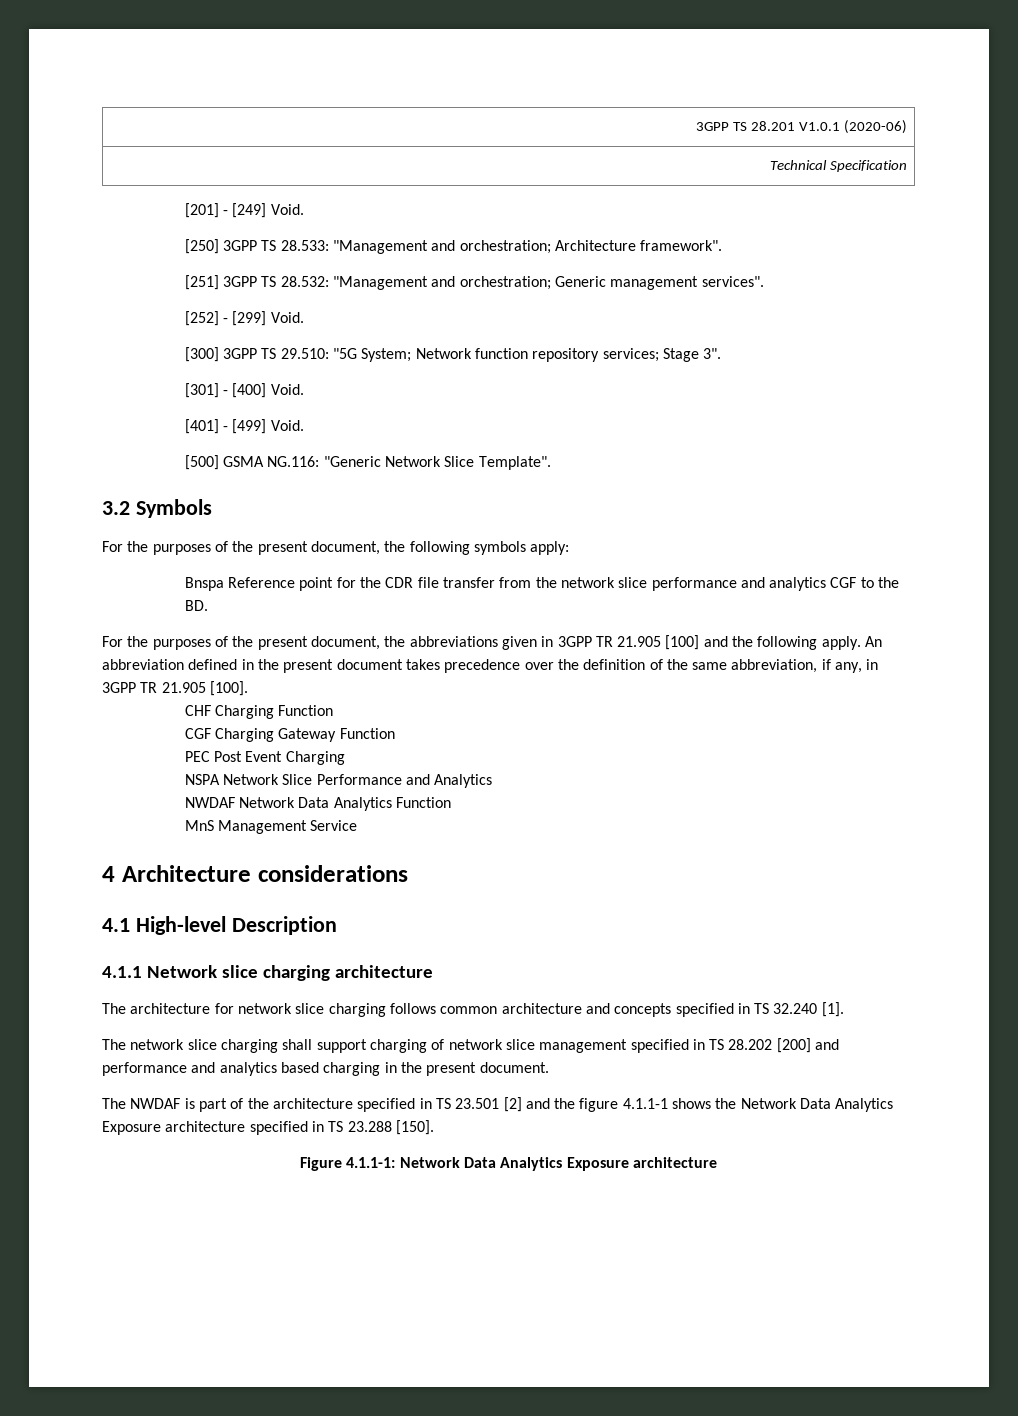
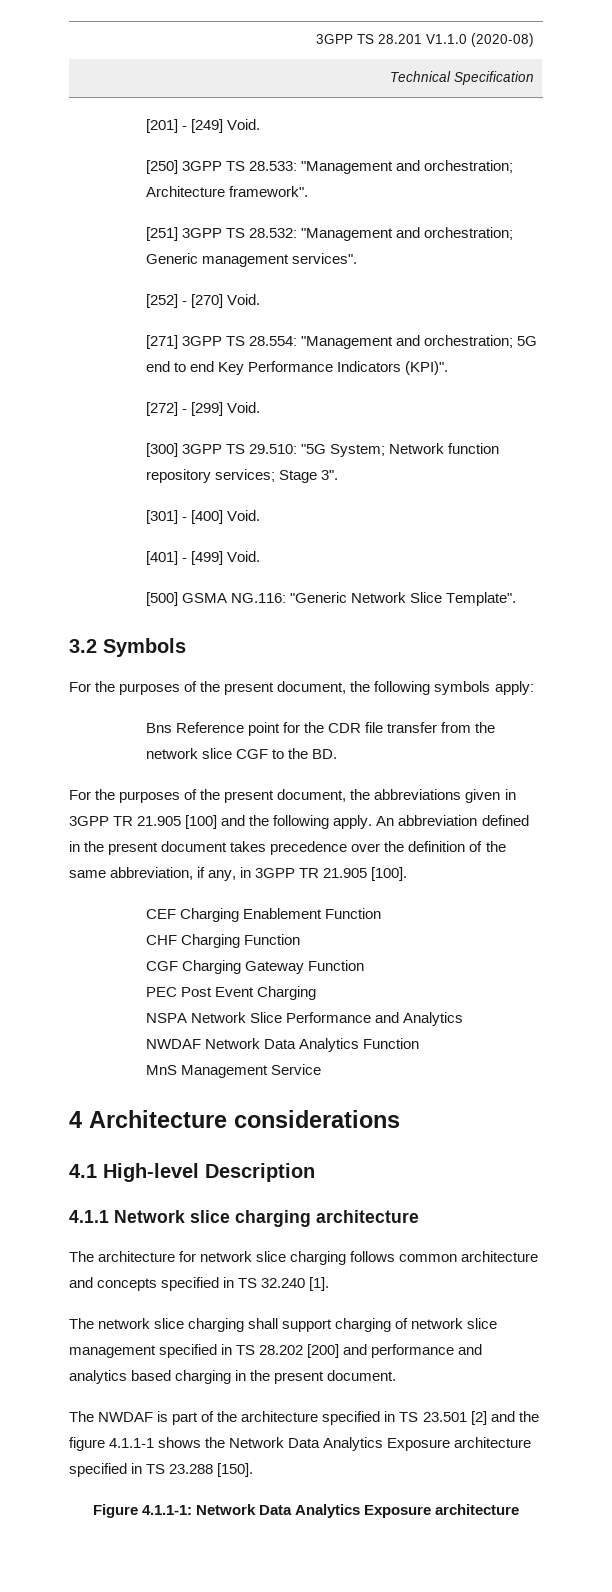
[798,120,907,134] V1.0.1 (2020-06) -> [425,33,534,47] V1.1.0 (2020-08)
(229, 320) none -> [190,294,260,308] [145,335,538,349] [145,361,449,375] [145,402,187,416] [270] Void. // [271] 3GPP TS 28.554: "Management and orchestration; 5G end to end Key Performance Indicators (KPI)". // [272] -
[184,577,224,591] Bnspa -> [145,723,172,733] Bns
[651,577,827,591] performance and analytics -> (232, 753) none
(248, 688) none -> [145,908,381,922] // CEF Charging Enablement Function

